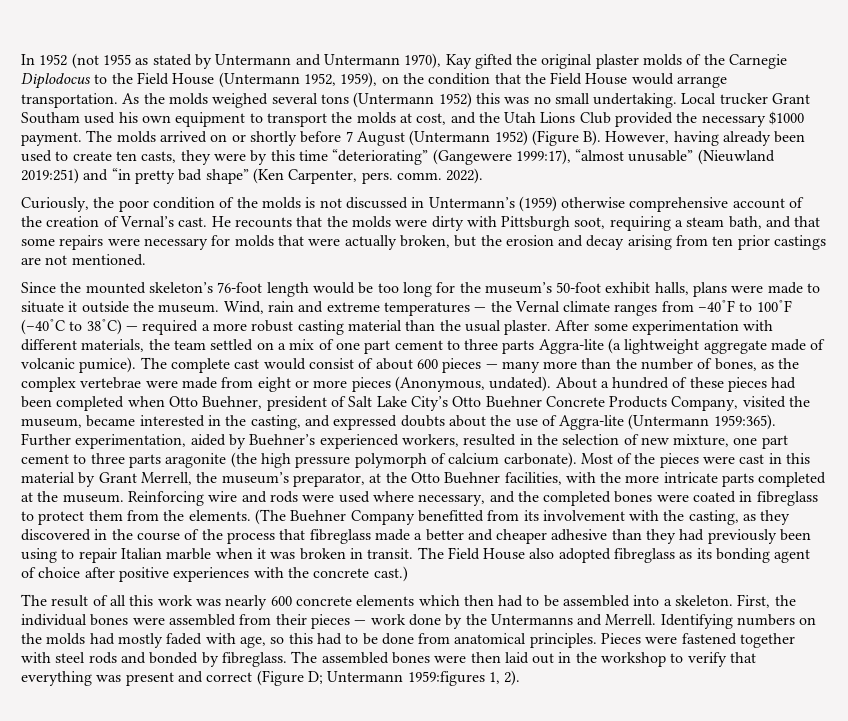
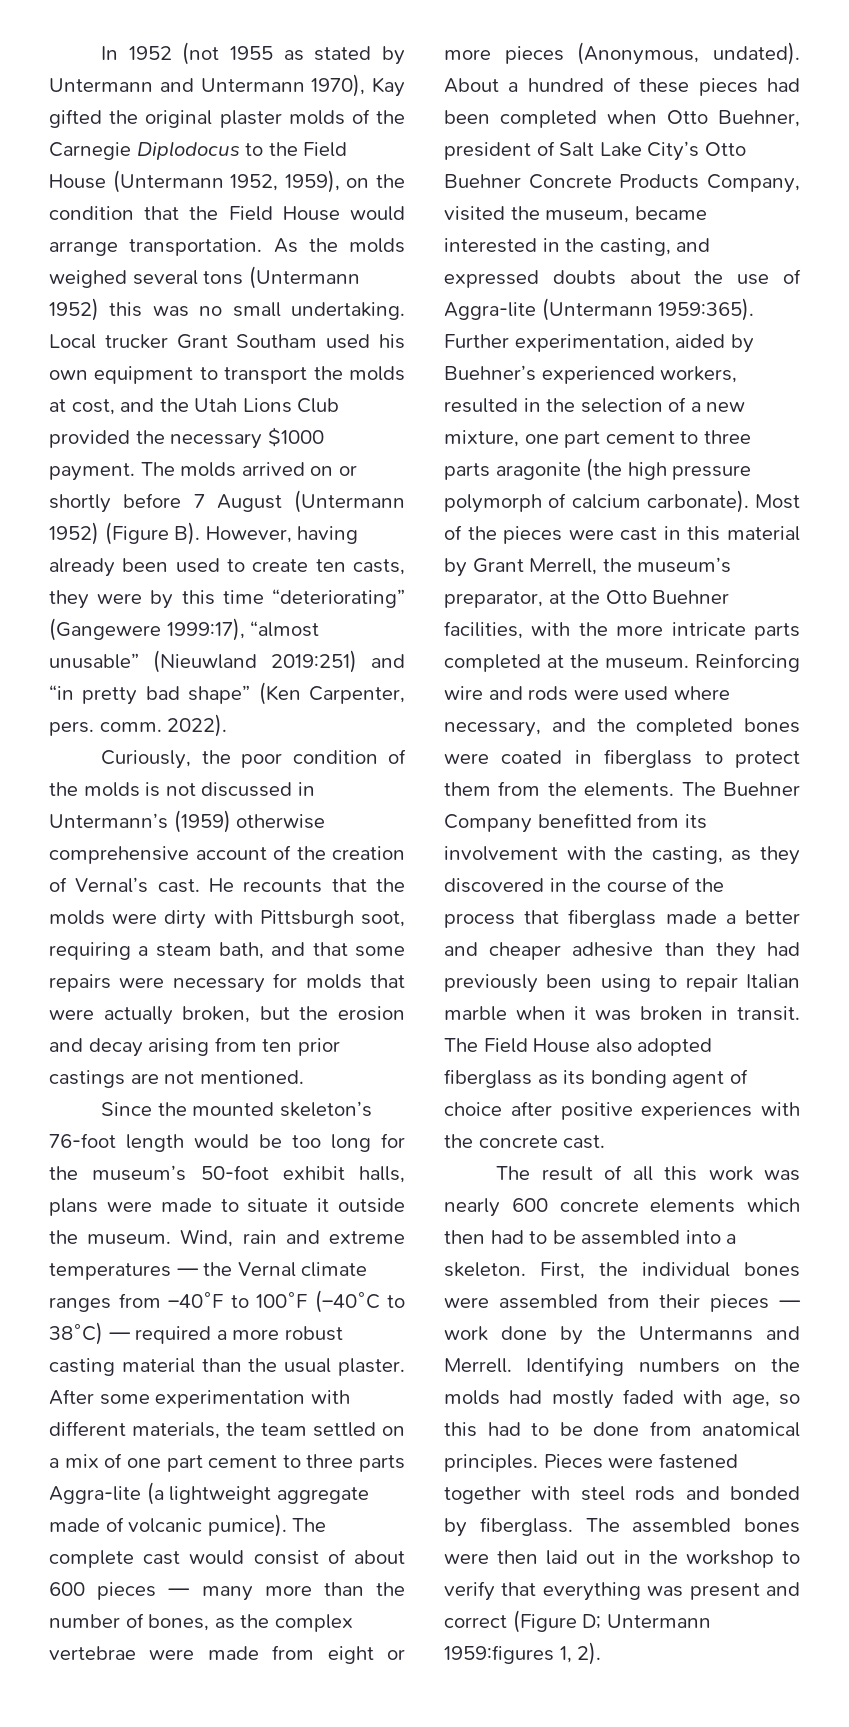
(639, 439) none -> [690,402,701,412] a
[756,491,818,506] fibreglass -> [604,749,693,768] fiberglass
[254,509,286,525] (The -> [681,782,716,796] The
[309,529,371,544] fibreglass -> [568,909,657,928] fiberglass
[614,548,676,563] fibreglass -> [444,1069,532,1088] fiberglass
[373,566,408,582] cast.) -> [563,1135,606,1149] cast.
[221,652,287,667] fibreglass. -> [479,1517,573,1536] fiberglass.

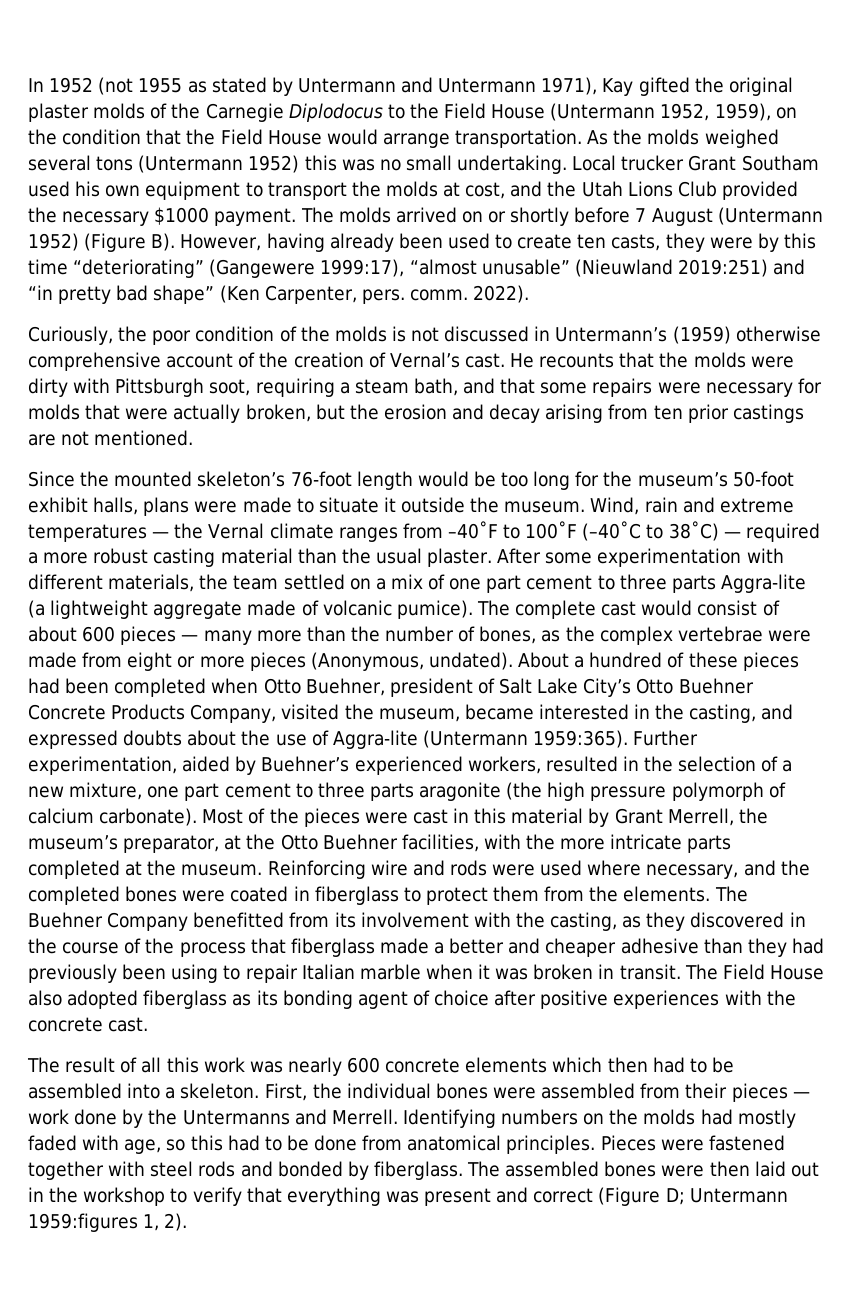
[311,74,366,97] 1970), -> [541,77,598,95] 1971),

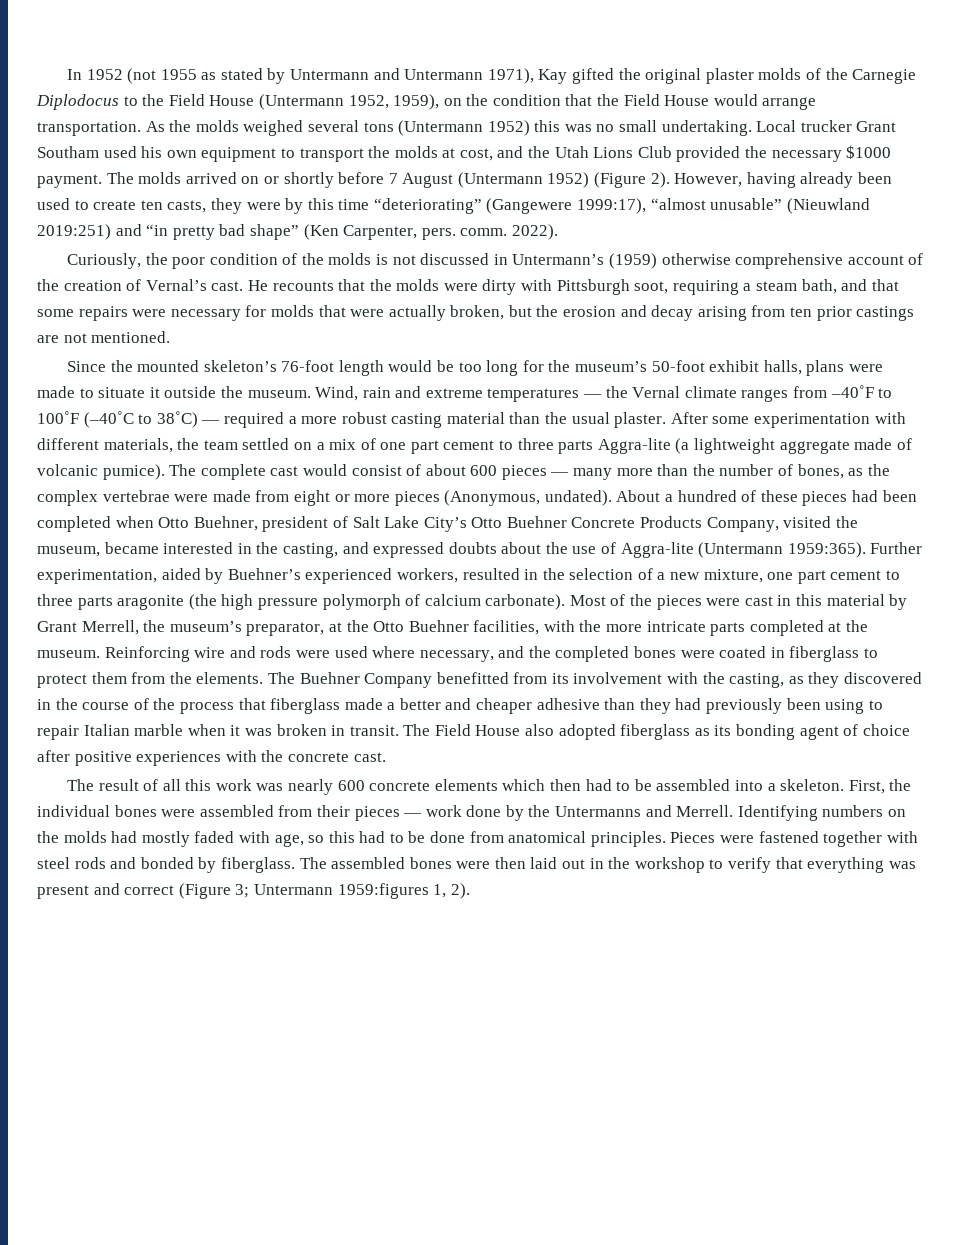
[151,233,176,251] B). -> [650,172,670,188] 2).
[665,1188,685,1205] D; -> [235,884,250,898] 3;

